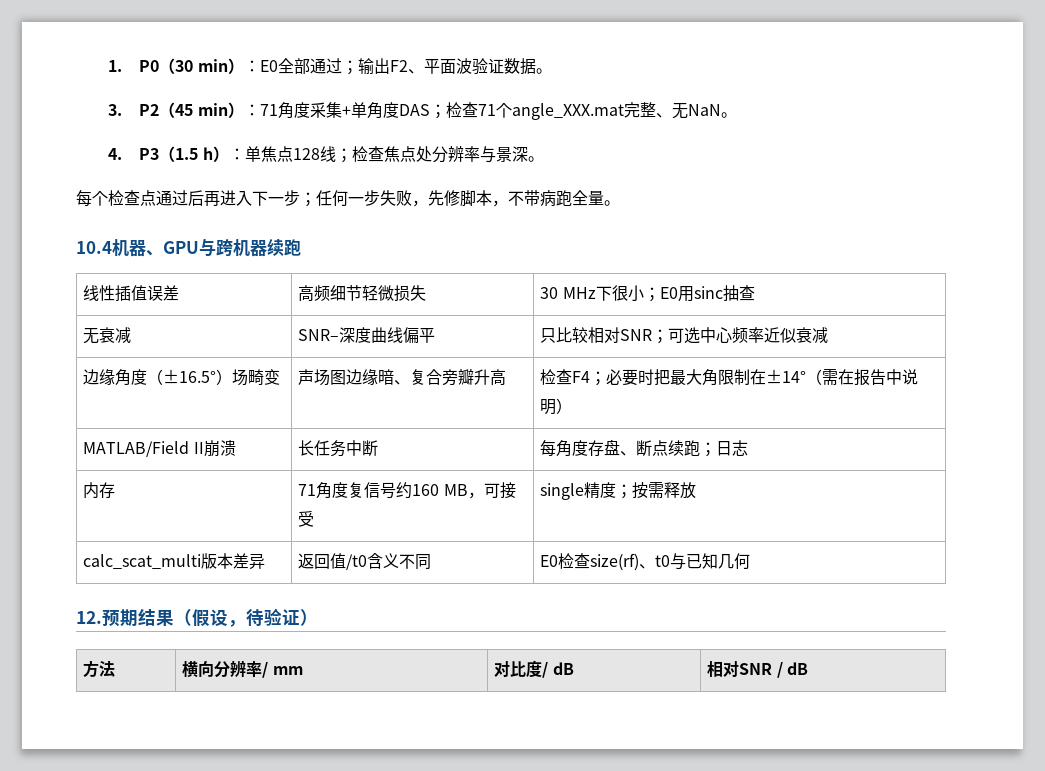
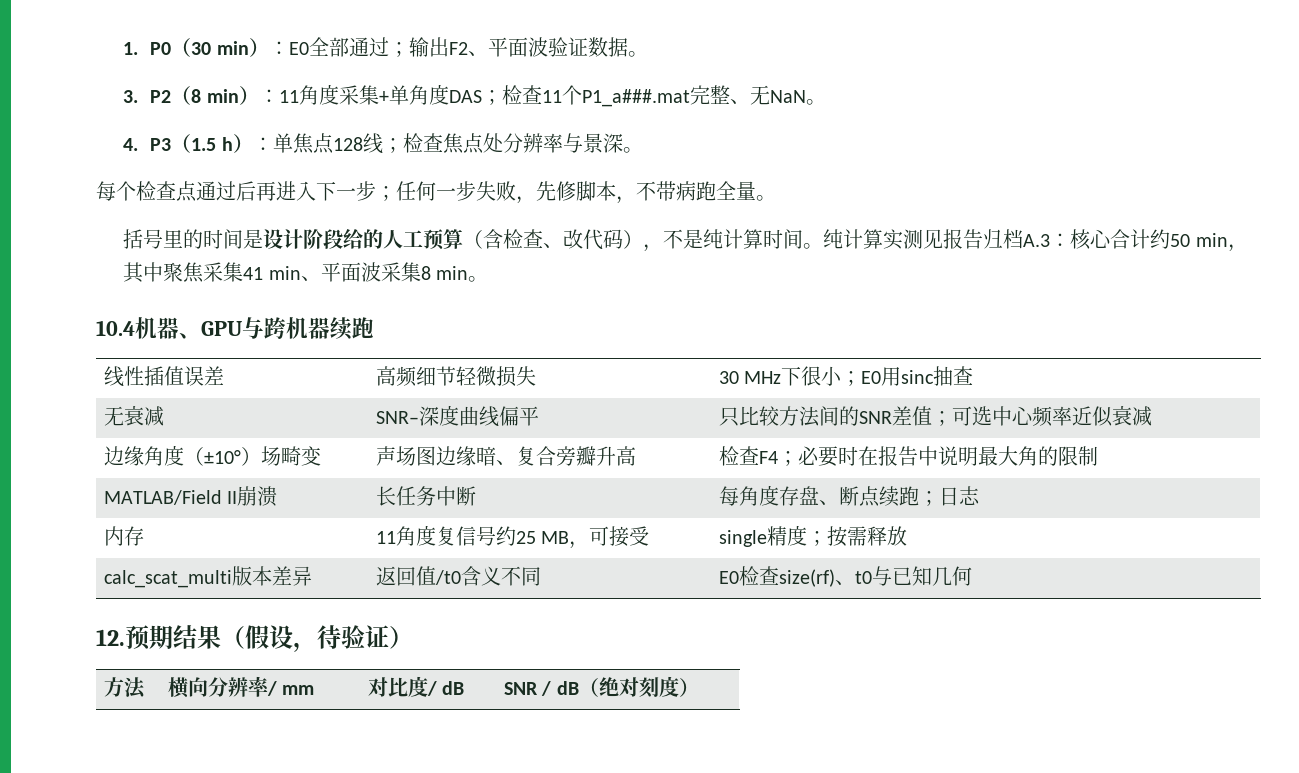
[175,102,278,118] 45 min）：71 -> [191,86,299,105] 8 min）：11
[477,103,624,120] 71个angle_XXX.mat -> [541,85,690,107] 11个P1_a###.mat
(620, 203) none -> [123,229,1248,252] [123,262,488,283] // 括号里的时间是设计阶段给的人工预算（含检查、改代码），不是纯计算时间。纯计算实测见报告归档A.3：核心合计约50 min，其中聚焦采集41 min、平面波采集8 min。
[588,327,653,343] 相对SNR -> [779,406,933,427] 方法间的SNR差值
[163,369,217,384] ±16.5° -> [204,450,242,464] ±10°
[654,369,919,386] [540,398,573,415] 把最大角限制在±14°（需在报告中说明） -> [858,446,1099,466] 在报告中说明最大角的限制
[298,484,317,496] 71 -> [376,531,397,544] 11
[412,484,440,496] 160 -> [516,531,537,544] 25
[707,661,740,677] 相对 -> (465, 688) none
(808, 668) none -> [578,676,699,698] （绝对刻度）

